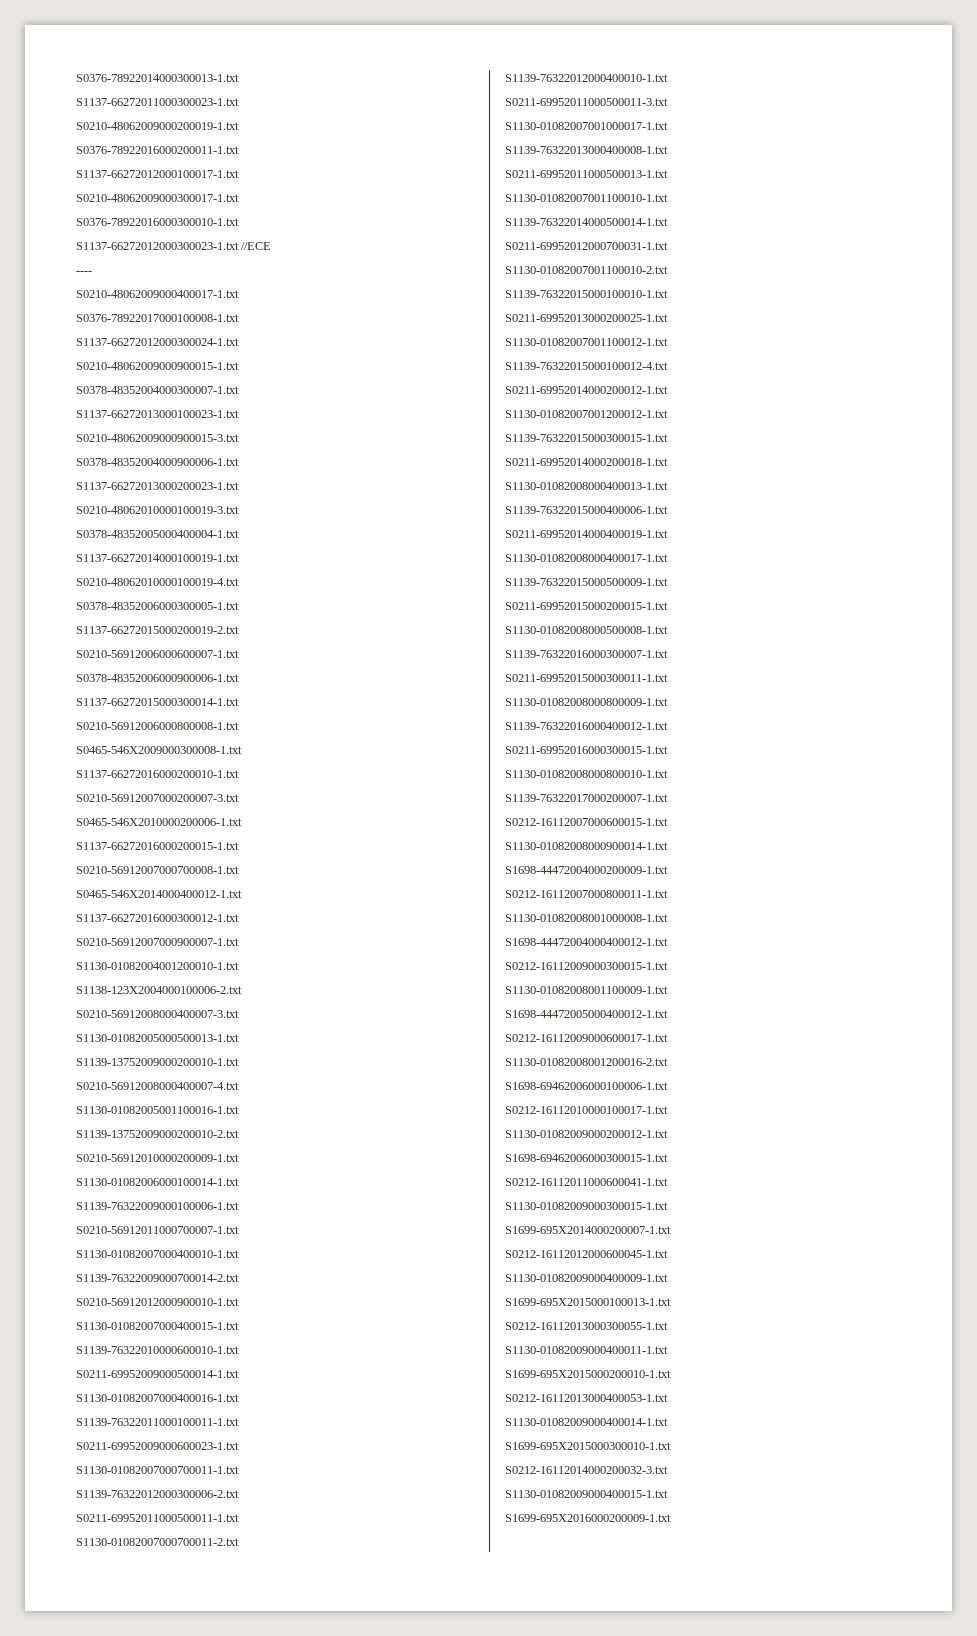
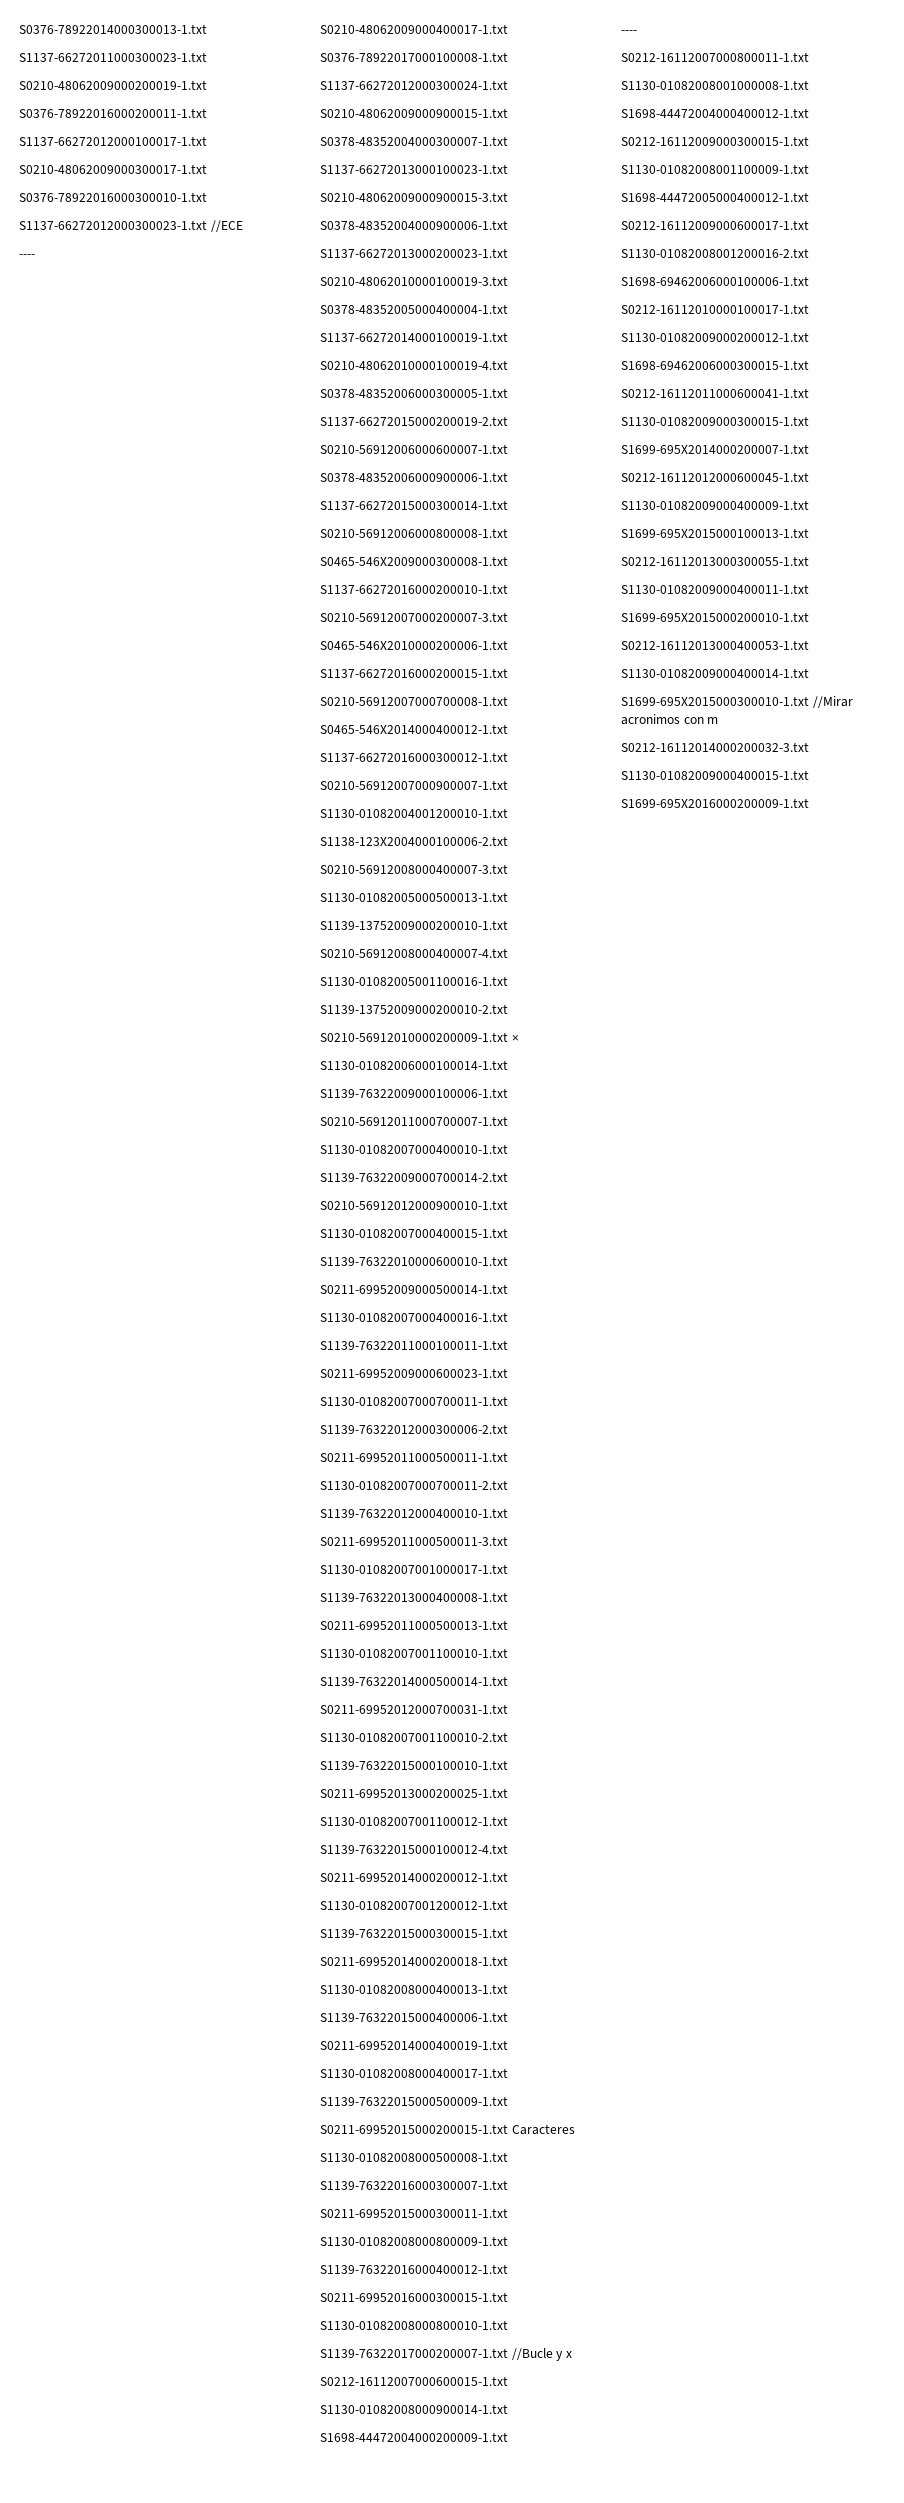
(239, 1158) none -> [511,1035,519,1042] ×
(668, 606) none -> [511,2124,575,2135] Caracteres
(668, 798) none -> [511,2348,572,2361] //Bucle y x
(668, 870) none -> [621,30,637,34] // ----
(671, 1446) none -> [812,696,853,708] [621,714,719,725] //Mirar acronimos con m

